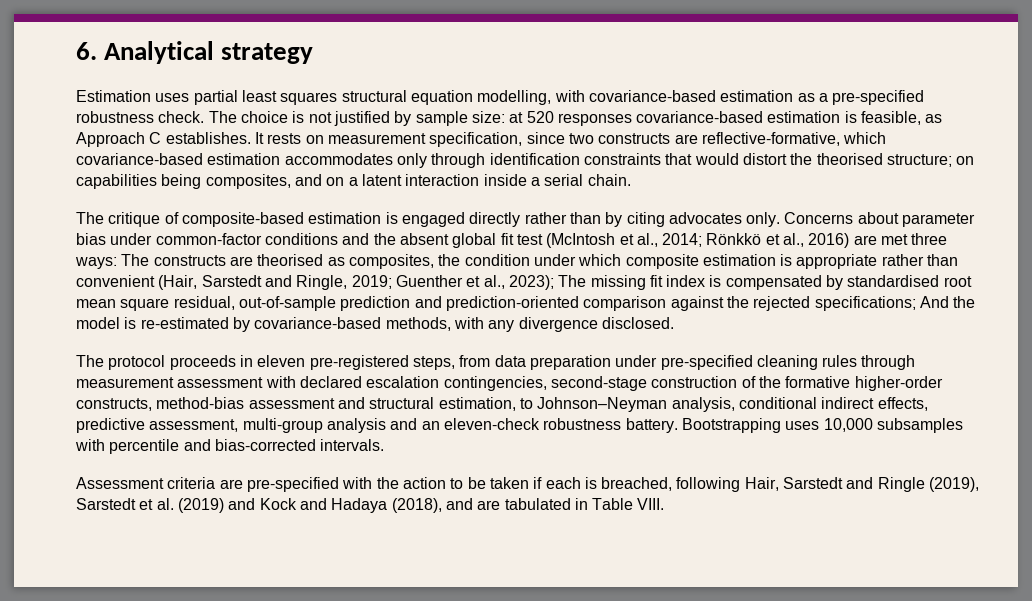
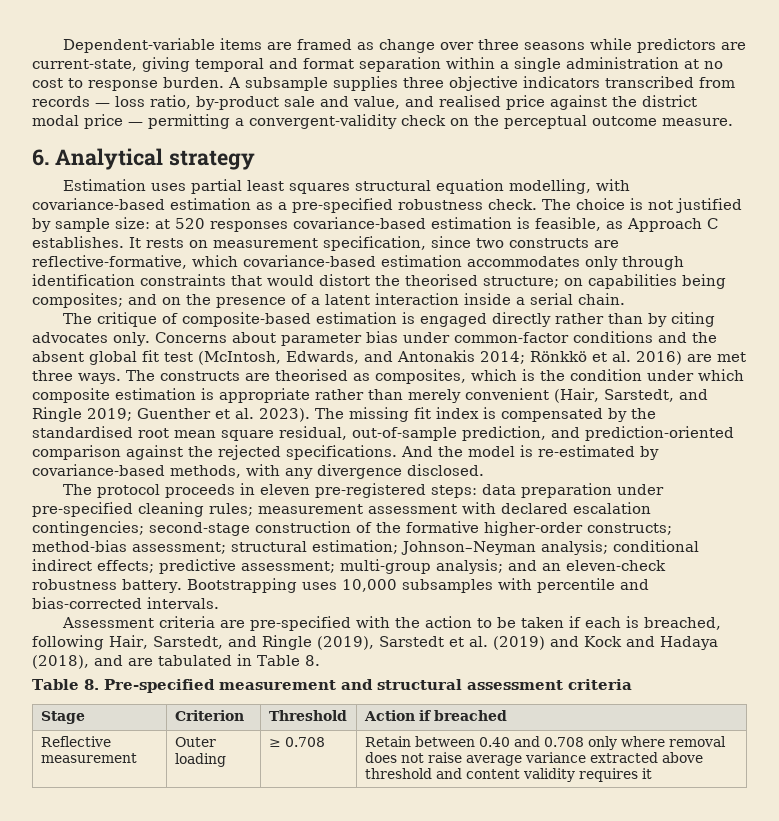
(76, 51) none -> [62,38,746,53] [32,57,723,72] [32,76,735,91] [32,95,697,110] [32,114,733,129] Dependent-variable items are framed as change over three seasons while predictors are current-state, giving temporal and format separation within a single administration at no cost to response burden. A subsample supplies three objective indicators transcribed from records — loss ratio, by-product sale and value, and realised price against the district modal price — permitting a convergent-validity check on the perceptual outcome measure. //
[205,174,291,189] composites, -> [32,293,123,308] composites;
(345, 181) none -> [186,294,307,308] the presence of
[546,233,658,248] (McIntosh et al., -> [198,350,475,365] (McIntosh, Edwards, and Antonakis
[783,233,805,247] al., -> [612,351,631,362] al.
[75,257,117,269] ways: -> [78,373,121,384] ways.
(434, 261) none -> [471,369,535,381] which is
(959, 260) none -> [408,389,461,403] merely
[201,275,348,290] Sarstedt and Ringle, -> [603,389,708,402] [32,407,82,422] Sarstedt, and Ringle
[483,275,554,290] al., 2023); -> [235,408,310,422] al. 2023).
(844, 282) none -> [631,408,656,419] the
[340,296,411,311] prediction -> [462,426,546,441] prediction,
[814,296,916,311] specifications; -> [286,445,397,460] specifications.
[412,355,491,370] steps, from -> [430,485,477,498] steps:
[822,355,916,370] rules through -> [209,503,253,516] rules;
[443,376,547,391] contingencies, -> [32,521,144,536] contingencies;
[76,397,928,412] [76,418,386,433] constructs, method-bias assessment and structural estimation, to Johnson–Neyman analysis, conditional indirect effects, predictive assessment, multi-group analysis -> [587,523,672,535] [32,540,699,555] [32,559,503,574] constructs; method-bias assessment; structural estimation; Johnson–Neyman analysis; conditional indirect effects; predictive assessment; multi-group analysis;
[783,477,844,489] Sarstedt -> [152,636,223,649] Sarstedt,
[637,498,665,510] VIII. -> [304,655,320,666] [32,679,632,693] [40,711,85,724] [174,710,244,721] [268,710,347,721] [363,710,507,721] [40,736,111,747] [40,753,137,763] [174,737,216,747] [174,753,226,767] [268,737,325,747] [364,736,726,750] [364,752,703,766] [364,768,652,782] 8. // Table 8. Pre-specified measurement and structural assessment criteria // Stage | Criterion | Threshold | Action if breached // Reflective measurement | Outer loading | ≥ 0.708 | Retain between 0.40 and 0.708 only where removal does not raise average variance extracted above threshold and content validity requires it

